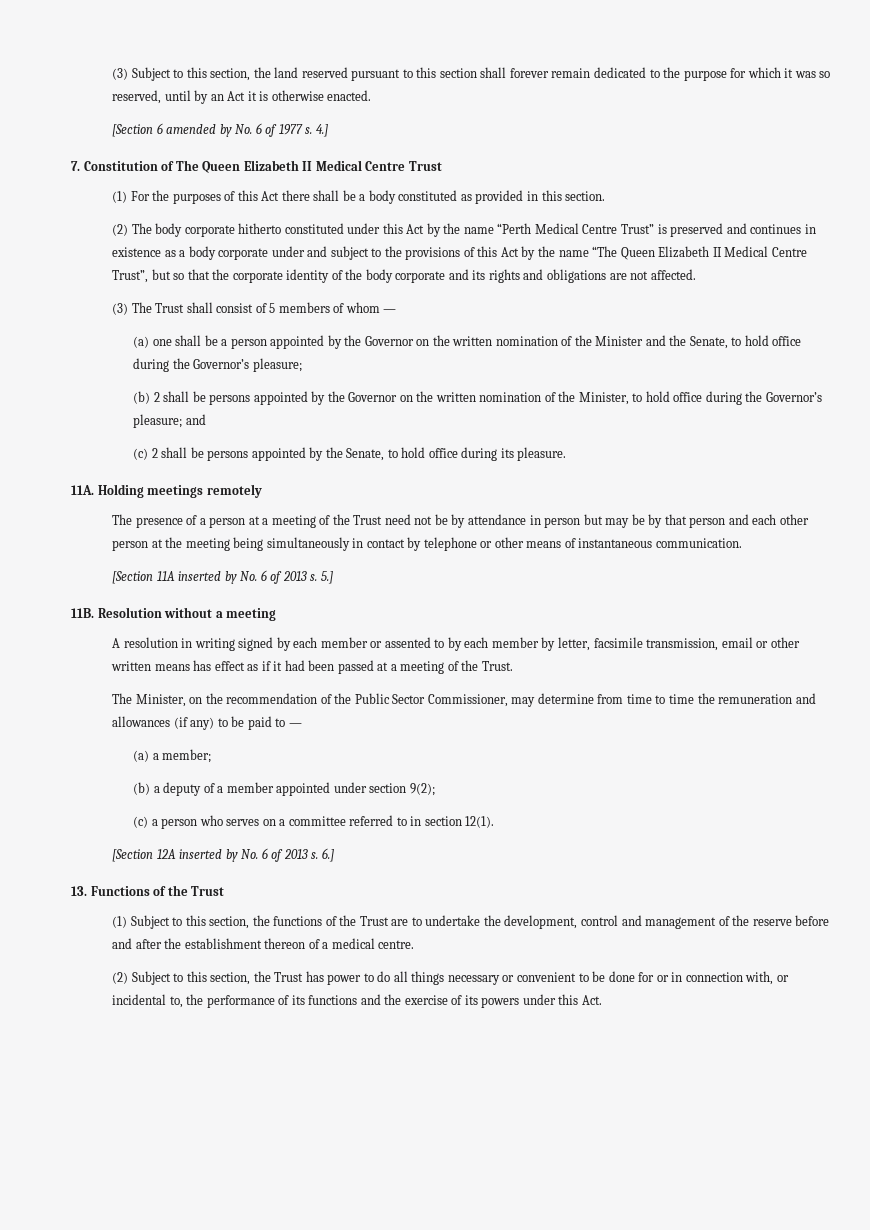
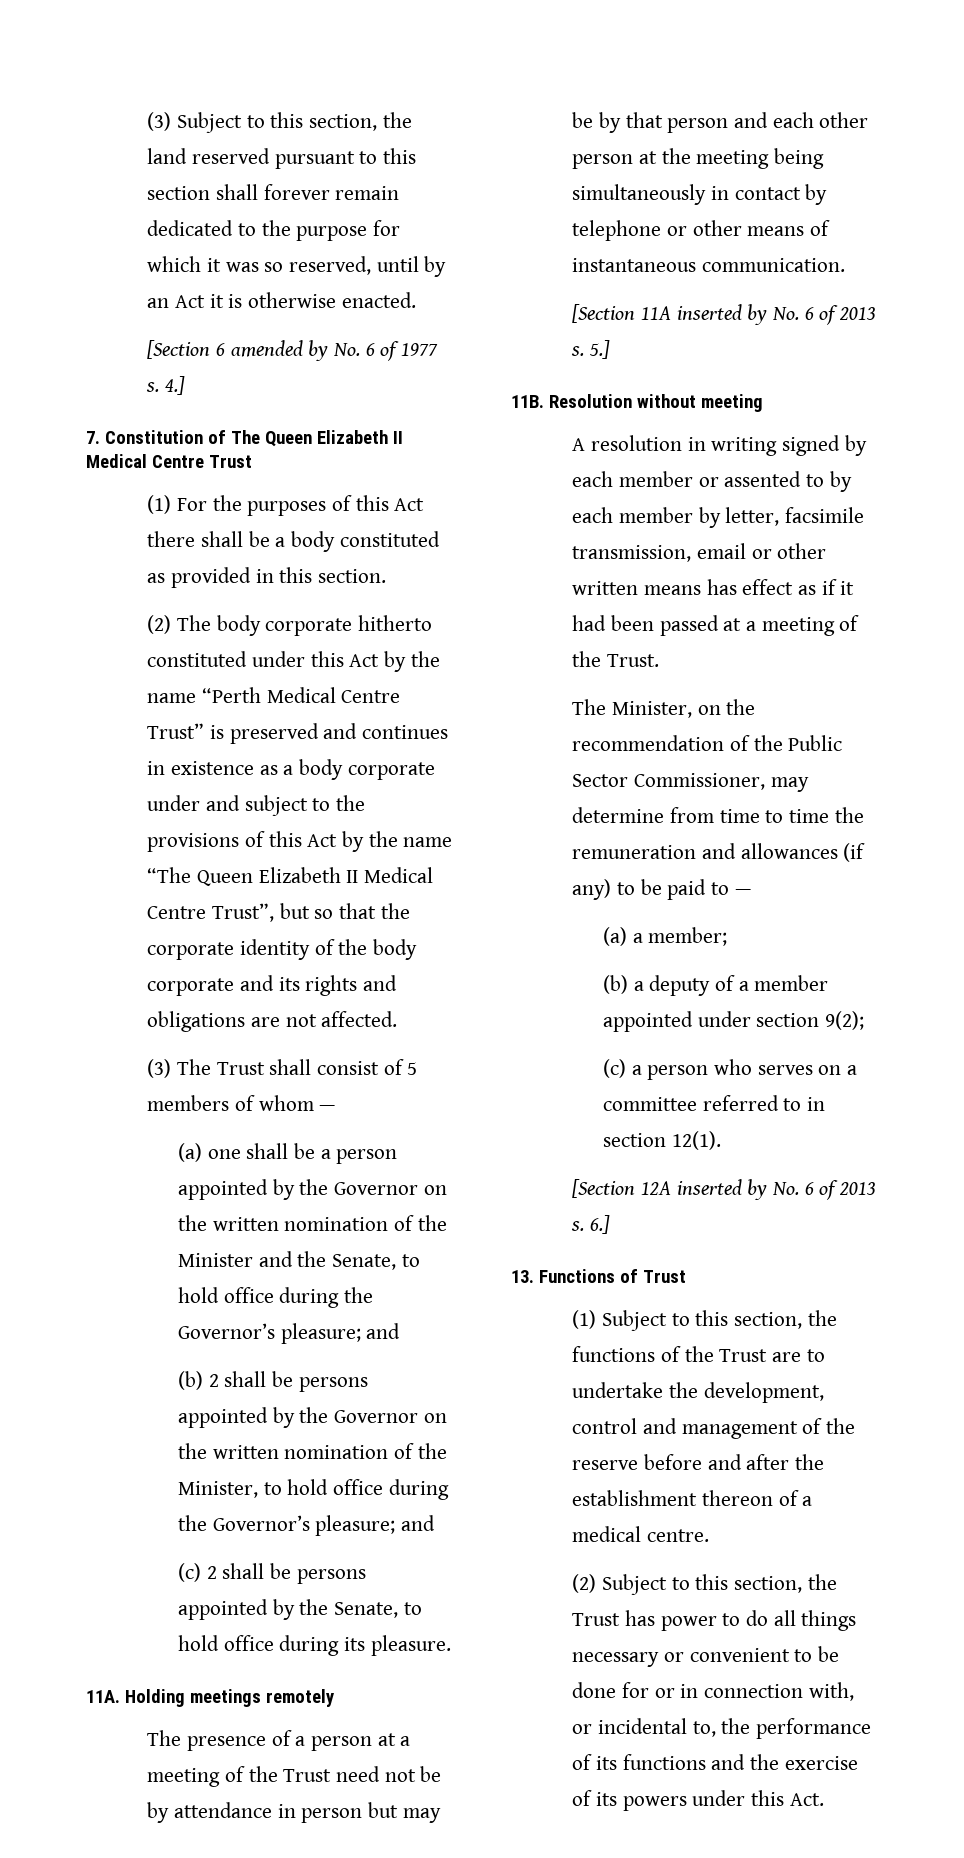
(302, 365) none -> [366,1323,401,1339] and
[215,611,223,618] a -> (696, 401) none
[167,885,188,896] the -> (638, 1276) none

